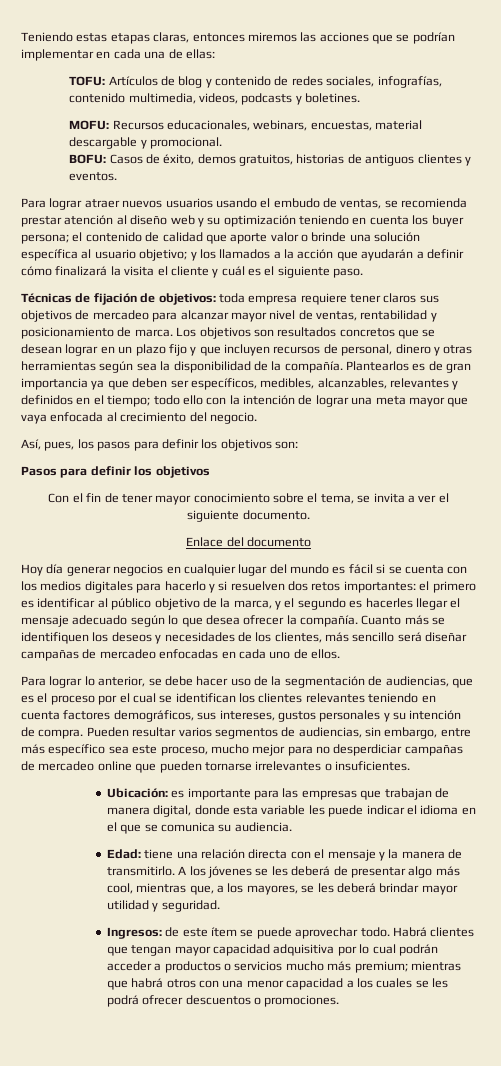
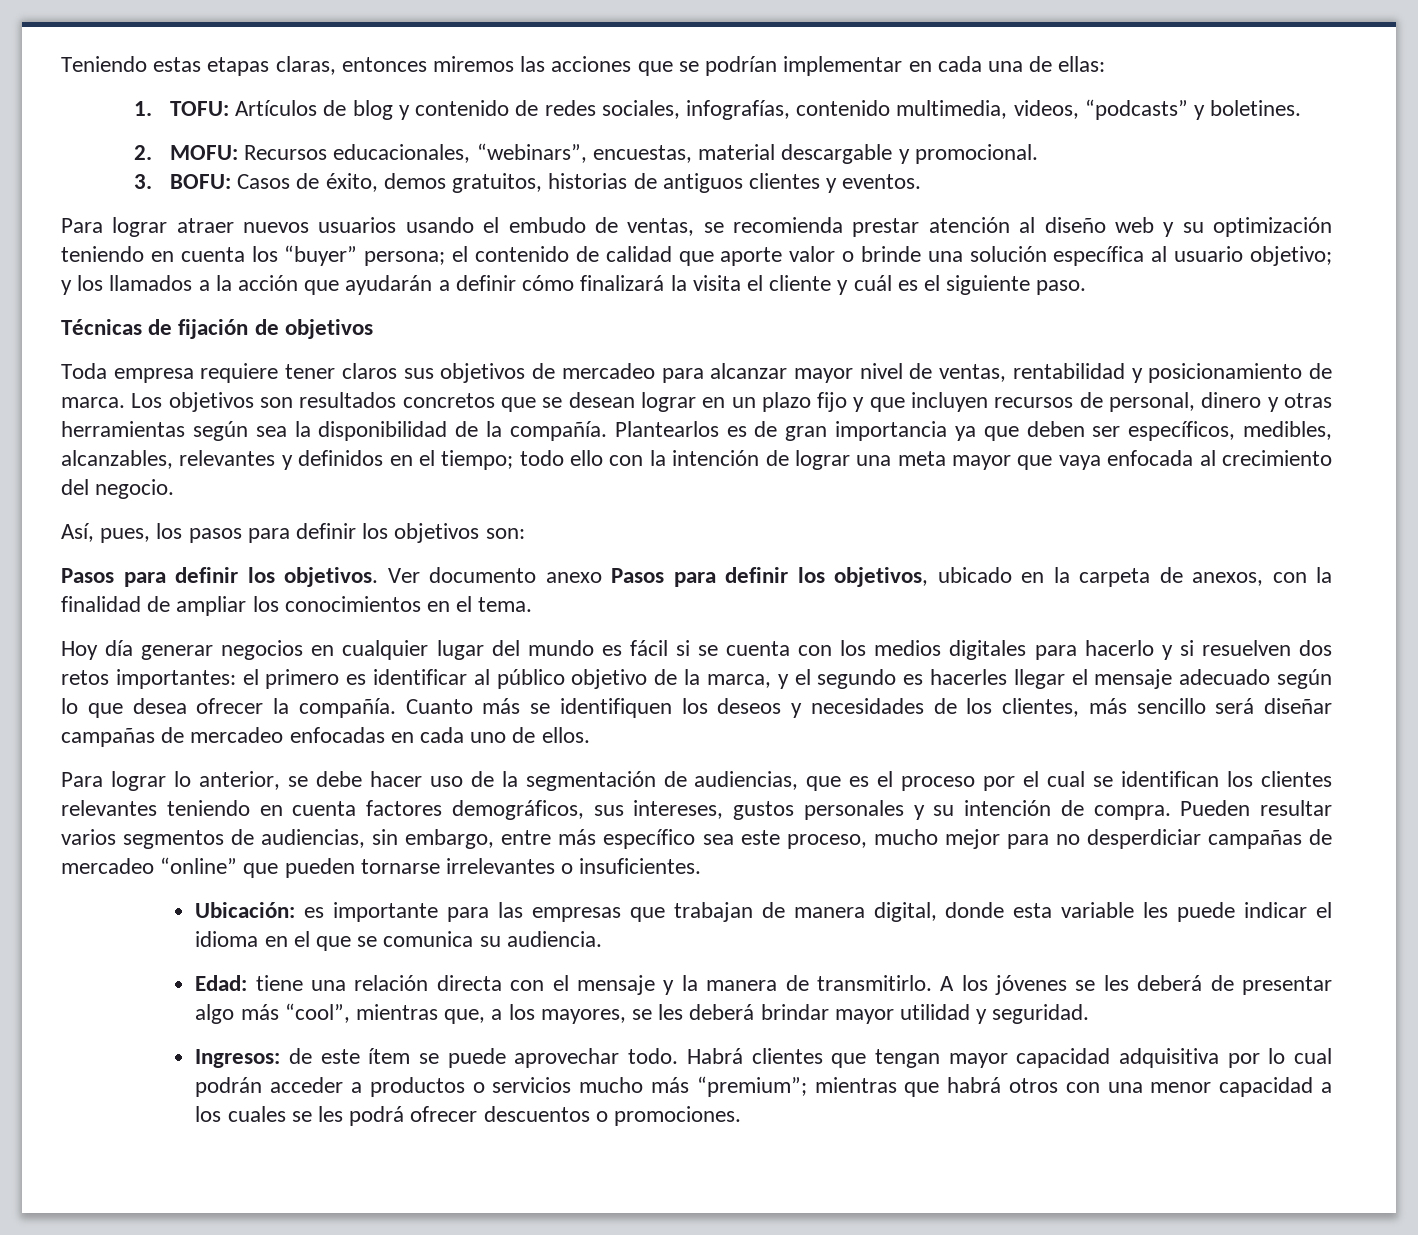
(215, 54) none -> [133,101,152,116] 1.
[241,93,293,105] podcasts -> [1084,99,1188,120] “podcasts”
(361, 98) none -> [133,145,152,160] 2.
[253,120,308,131] webinars, -> [476,143,587,163] “webinars”,
(222, 143) none -> [133,174,152,189] 3.
[431,215,464,227] buyer -> [284,245,358,266] “buyer”
[158,293,245,305] objetivos: toda -> [284,319,373,339] [61,363,107,379] objetivos // Toda
[155,466,210,478] [48,493,449,505] [187,510,310,522] [186,537,311,547] objetivos // Con el fin de tener mayor conocimiento sobre el tema, se invita a ver el siguiente documento. // Enlace del documento -> [284,567,1332,587] [61,596,533,616] objetivos. Ver documento anexo Pasos para definir los objetivos, ubicado en la carpeta de anexos, con la finalidad de ampliar los conocimientos en el tema.
[97,761,132,771] online -> [160,857,238,874] “online”
[106,883,133,894] cool, -> [284,1003,350,1023] “cool”,
[354,961,408,973] premium; -> [696,1076,807,1097] “premium”;

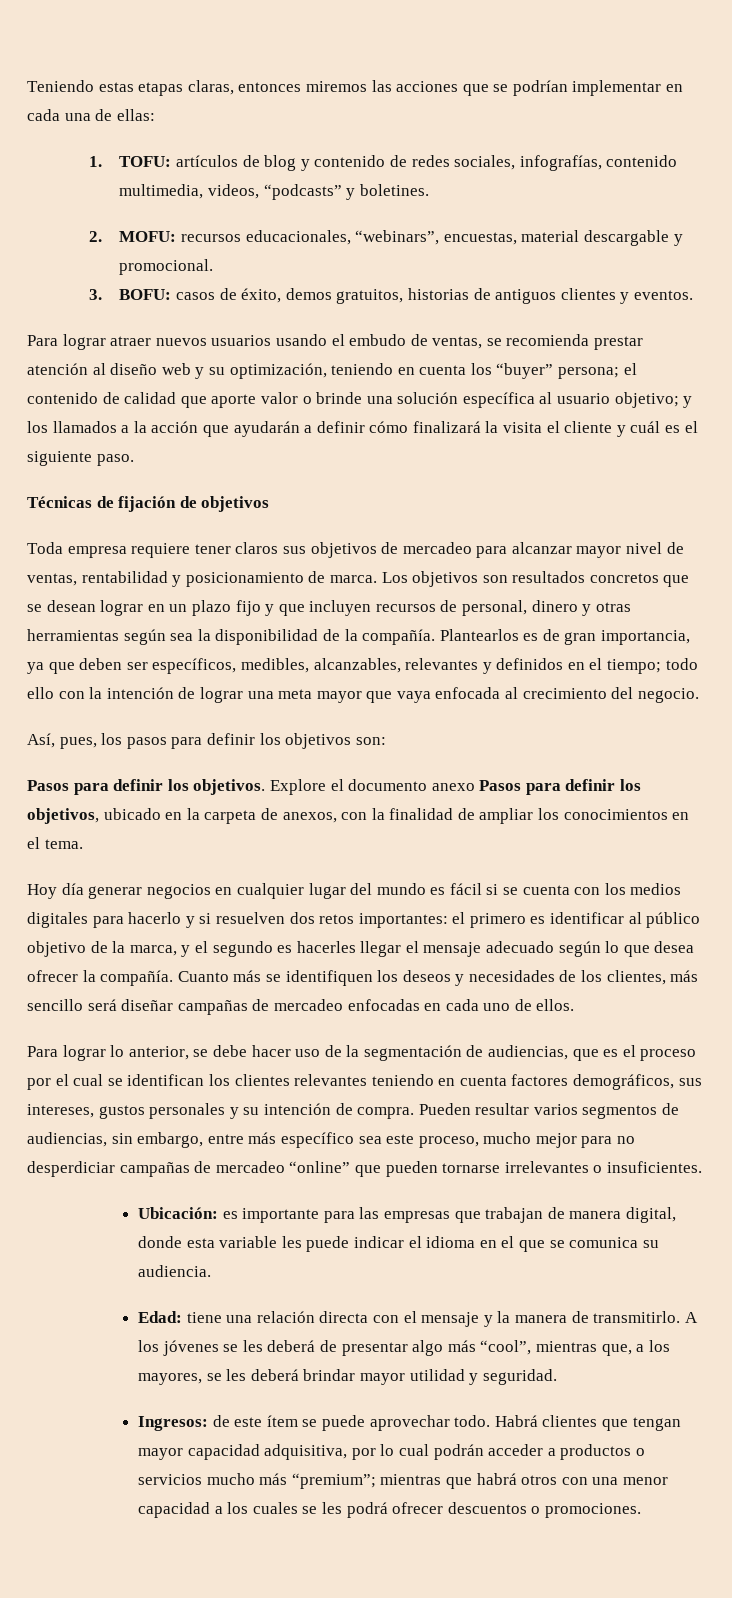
[235,100,318,116] Artículos -> [176,155,239,167] artículos
[244,145,328,160] Recursos -> [181,234,242,242] recursos
[237,174,291,189] Casos -> [176,292,216,300] casos
[1213,217,1333,237] optimización -> [229,363,327,379] optimización,
[835,421,948,441] importancia -> [601,630,691,645] importancia,
[387,568,420,583] Ver -> [269,779,344,795] Explore el
[1118,1048,1219,1068] adquisitiva -> [264,1444,348,1460] adquisitiva,

